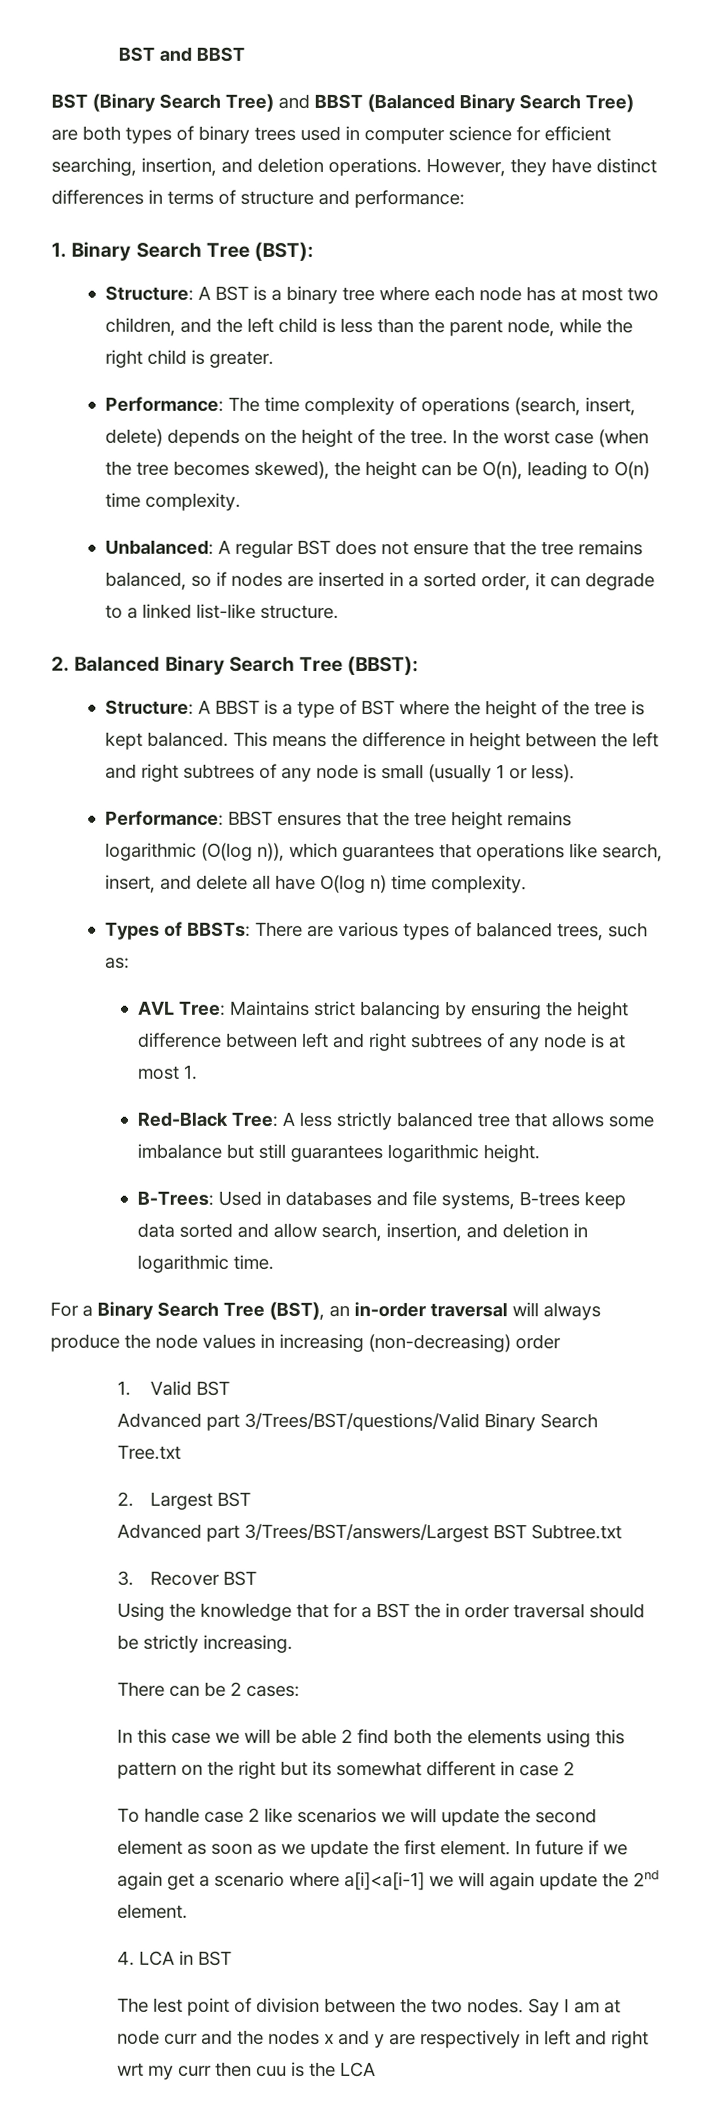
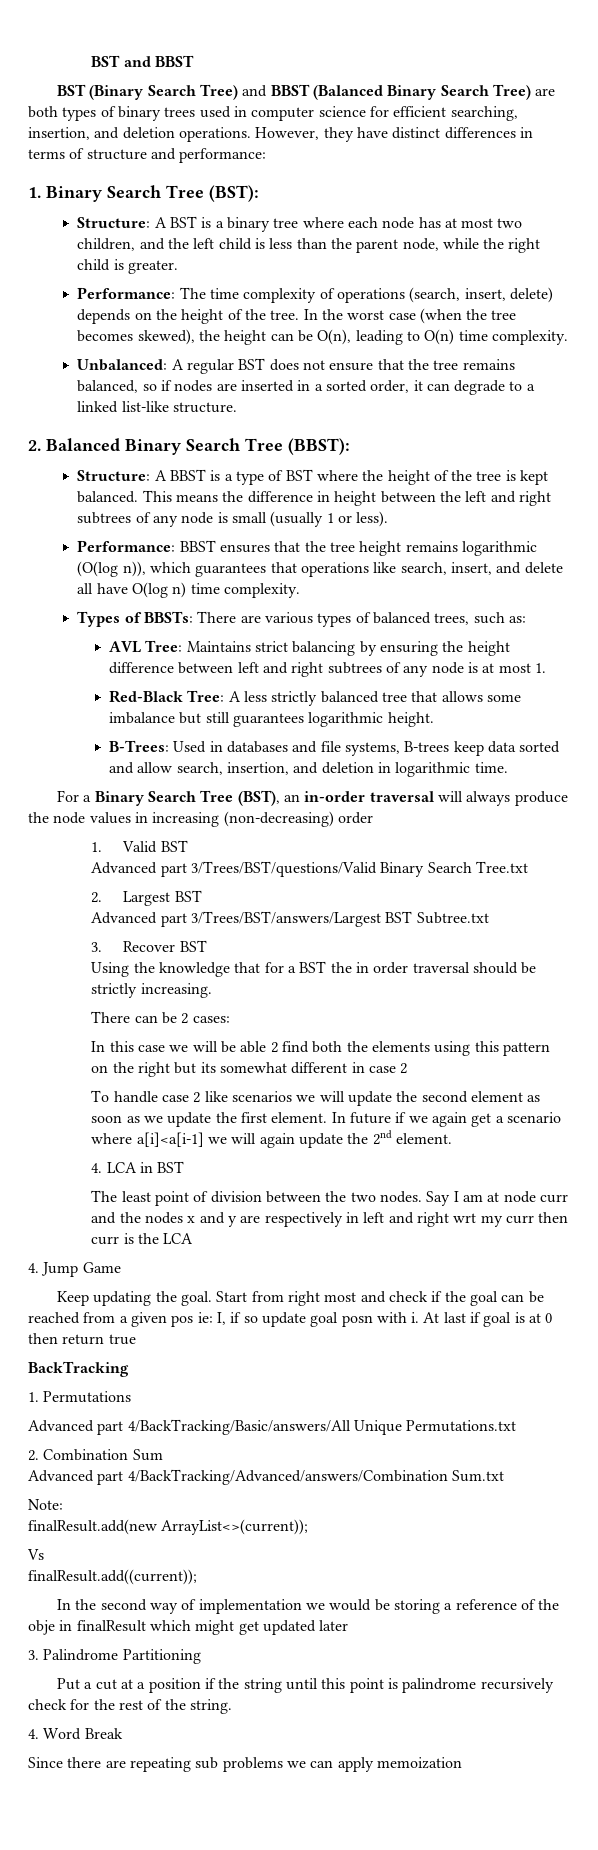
[152,1997,183,2013] lest -> [121,1191,151,1202] least
[255,2065,287,2077] cuu -> [91,1236,120,1245] curr
(376, 2069) none -> [28,1262,121,1277] [57,1291,544,1306] [28,1312,553,1327] [28,1333,136,1345] [28,1361,129,1377] [28,1391,132,1403] [28,1419,517,1435] [28,1449,163,1461] [28,1469,504,1485] [28,1499,63,1510] [28,1519,309,1535] [27,1549,44,1560] [28,1569,197,1585] [57,1599,560,1614] [28,1620,349,1635] [28,1649,201,1664] [57,1678,554,1693] [28,1699,232,1714] [28,1728,123,1740] [28,1757,462,1772] // 4. Jump Game // Keep updating the goal. Start from right most and check if the goal can be reached from a given pos ie: I, if so update goal posn with i. At last if goal is at 0 then return true // BackTracking // 1. Permutations // Advanced part 4/BackTracking/Basic/answers/All Unique Permutations.txt // 2. Combination Sum // Advanced part 4/BackTracking/Advanced/answers/Combination Sum.txt // Note: // finalResult.add(new ArrayList<>(current)); // Vs // finalResult.add((current)); // In the second way of implementation we would be storing a reference of the obje in finalResult which might get updated later // 3. Palindrome Partitioning // Put a cut at a position if the string until this point is palindrome recursively check for the rest of the string. // 4. Word Break // Since there are repeating sub problems we can apply memoization

